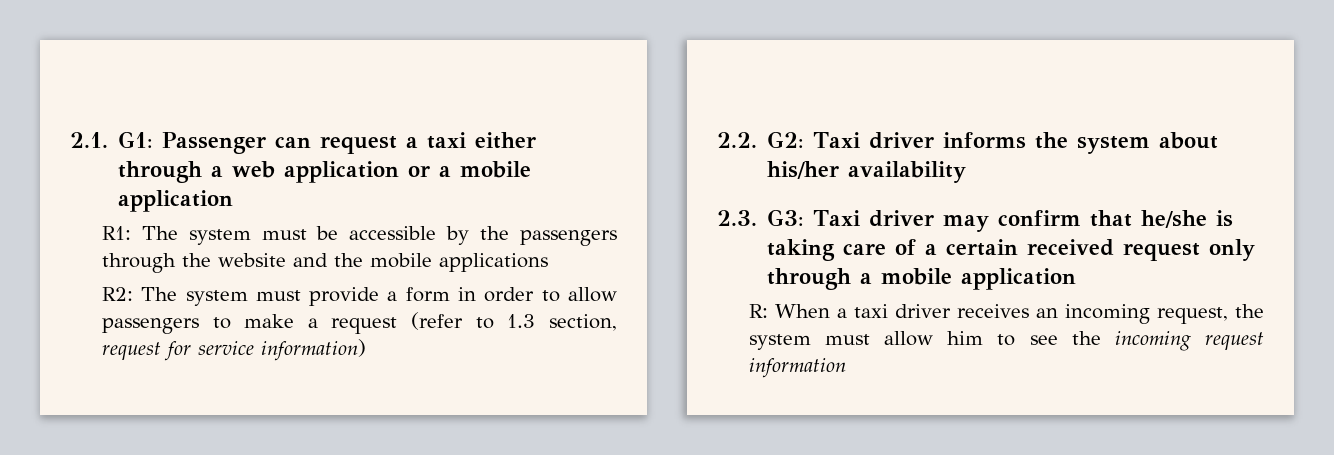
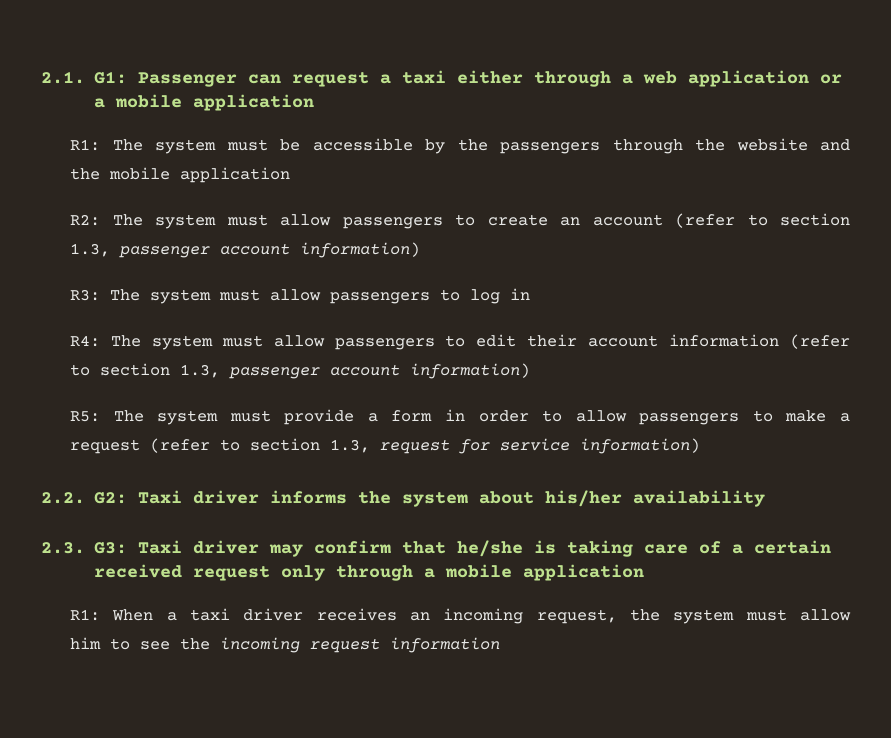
[438,253,548,272] applications -> [180,167,291,183] application
(301, 295) none -> [280,213,851,229] [70,242,421,258] [70,288,531,304] [70,334,851,350] [70,363,531,379] [70,410,271,425] allow passengers to create an account (refer to section 1.3, passenger account information) // R3: The system must allow passengers to log in // R4: The system must allow passengers to edit their account information (refer to section 1.3, passenger account information) // R5: The system must
[507,314,617,331] 1.3 section, -> [250,438,371,453] section 1.3,
[748,304,768,318] R: -> [70,609,101,621] R1:

